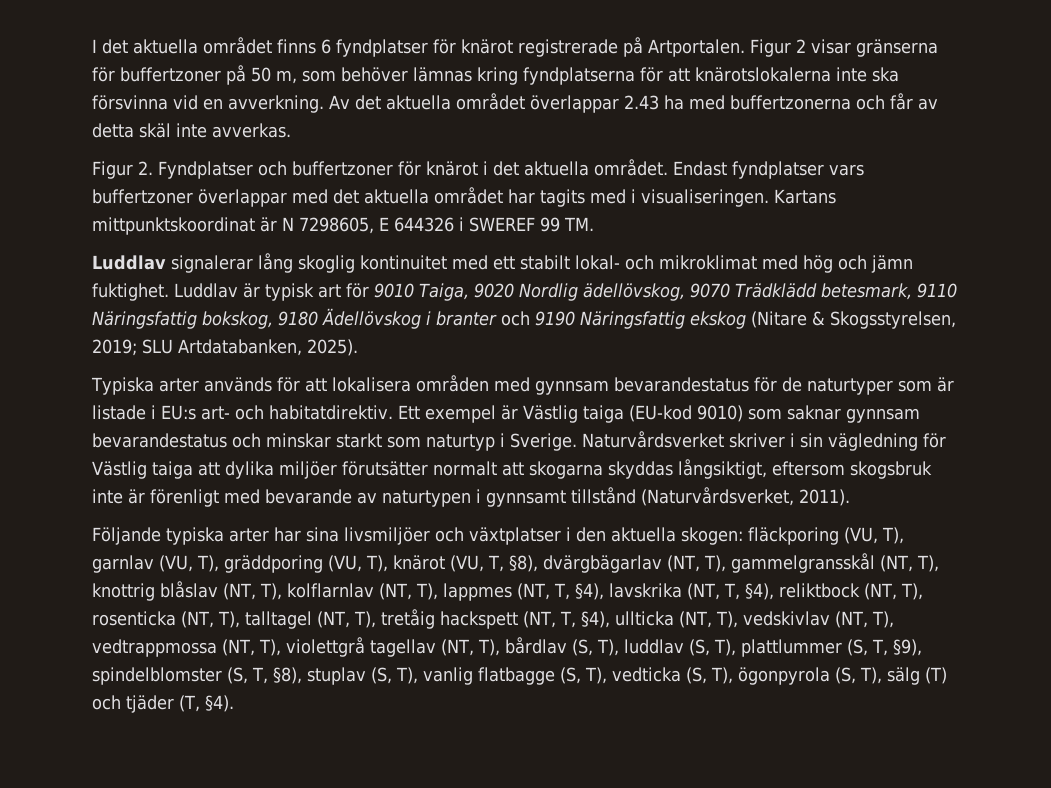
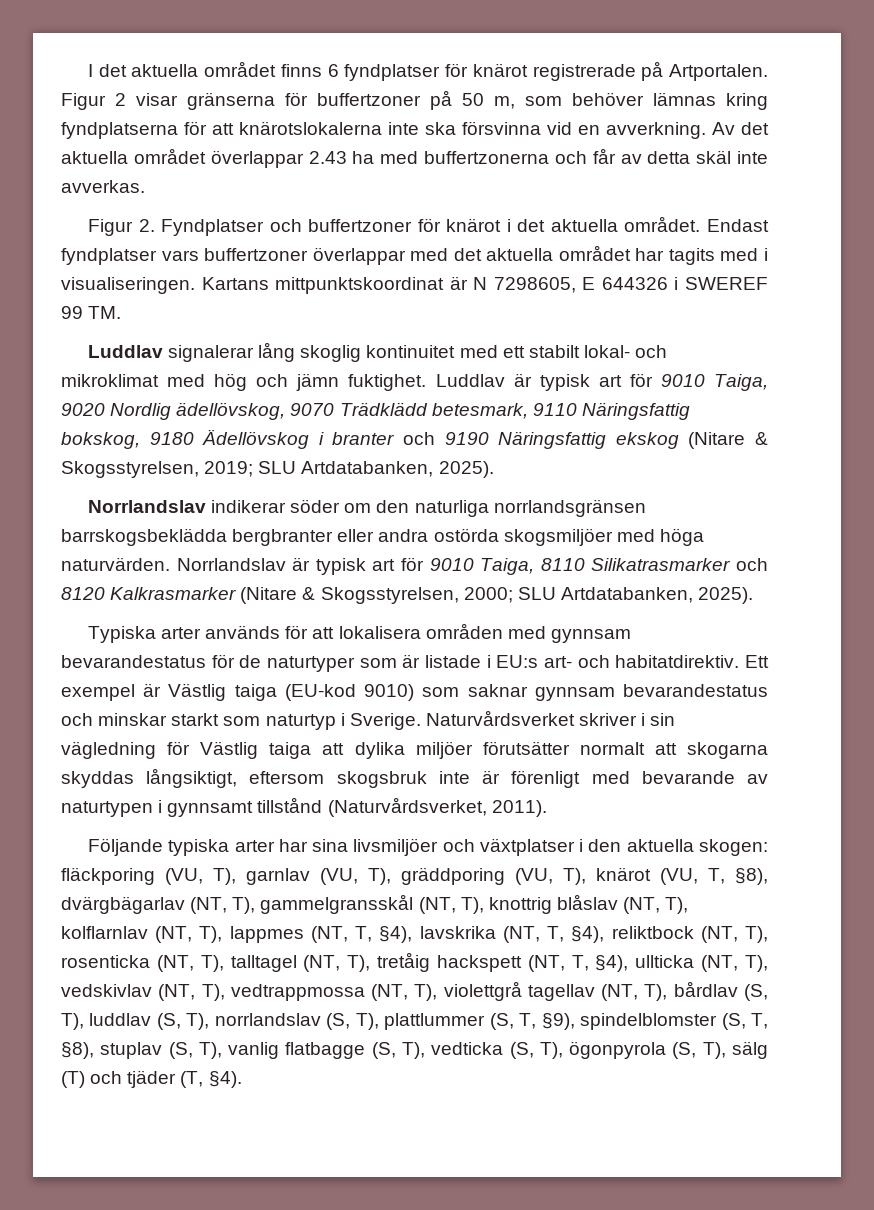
(358, 347) none -> [87,499,646,517] [61,528,704,546] [61,557,769,575] [61,587,754,604] // Norrlandslav indikerar söder om den naturliga norrlandsgränsen barrskogsbeklädda bergbranter eller andra ostörda skogsmiljöer med höga naturvärden. Norrlandslav är typisk art för 9010 Taiga, 8110 Silikatrasmarker och 8120 Kalkrasmarker (Nitare & Skogsstyrelsen, 2000; SLU Artdatabanken, 2025).
(736, 647) none -> [214,1013,379,1030] norrlandslav (S, T),

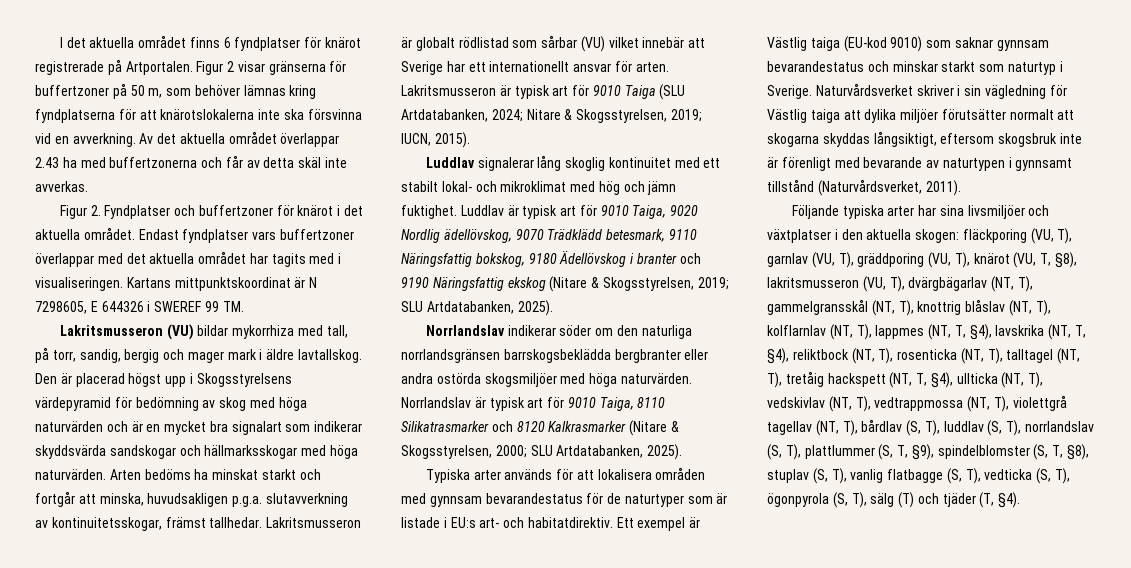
(122, 312) none -> [59,324,348,340] [35,347,363,363] [35,373,292,387] [35,397,307,411] [35,421,363,435] [35,445,358,459] [35,469,321,480] [35,491,348,507] [35,517,362,531] [401,35,706,52] [401,61,669,75] [401,84,686,100] [401,109,702,123] [401,132,470,148] // Lakritsmusseron (VU) bildar mykorrhiza med tall, på torr, sandig, bergig och mager mark i äldre lavtallskog. Den är placerad högst upp i Skogsstyrelsens värdepyramid för bedömning av skog med höga naturvärden och är en mycket bra signalart som indikerar skyddsvärda sandskogar och hällmarksskogar med höga naturvärden. Arten bedöms ha minskat starkt och fortgår att minska, huvudsakligen p.g.a. slutavverkning av kontinuitetsskogar, främst tallhedar. Lakritsmusseron är globalt rödlistad som sårbar (VU) vilket innebär att Sverige har ett internationellt ansvar för arten. Lakritsmusseron är typisk art för 9010 Taiga (SLU Artdatabanken, 2024; Nitare & Skogsstyrelsen, 2019; IUCN, 2015).
(768, 876) none -> [767,276,905,292] lakritsmusseron (VU, T),

